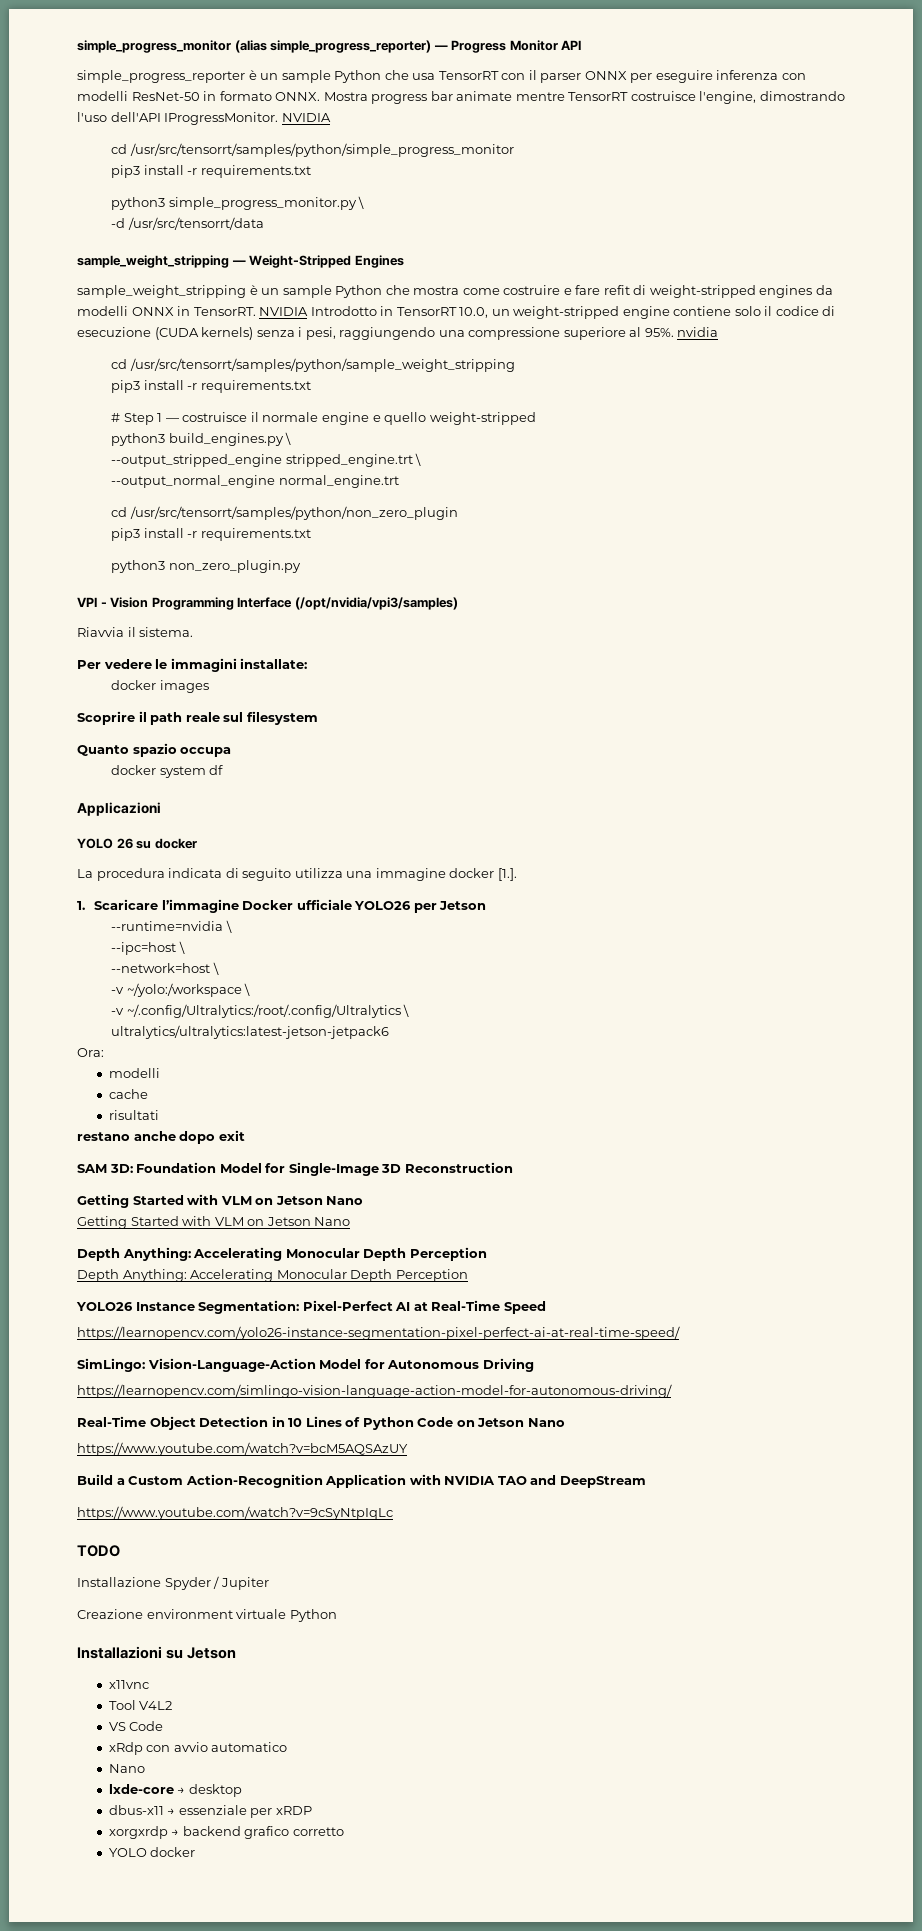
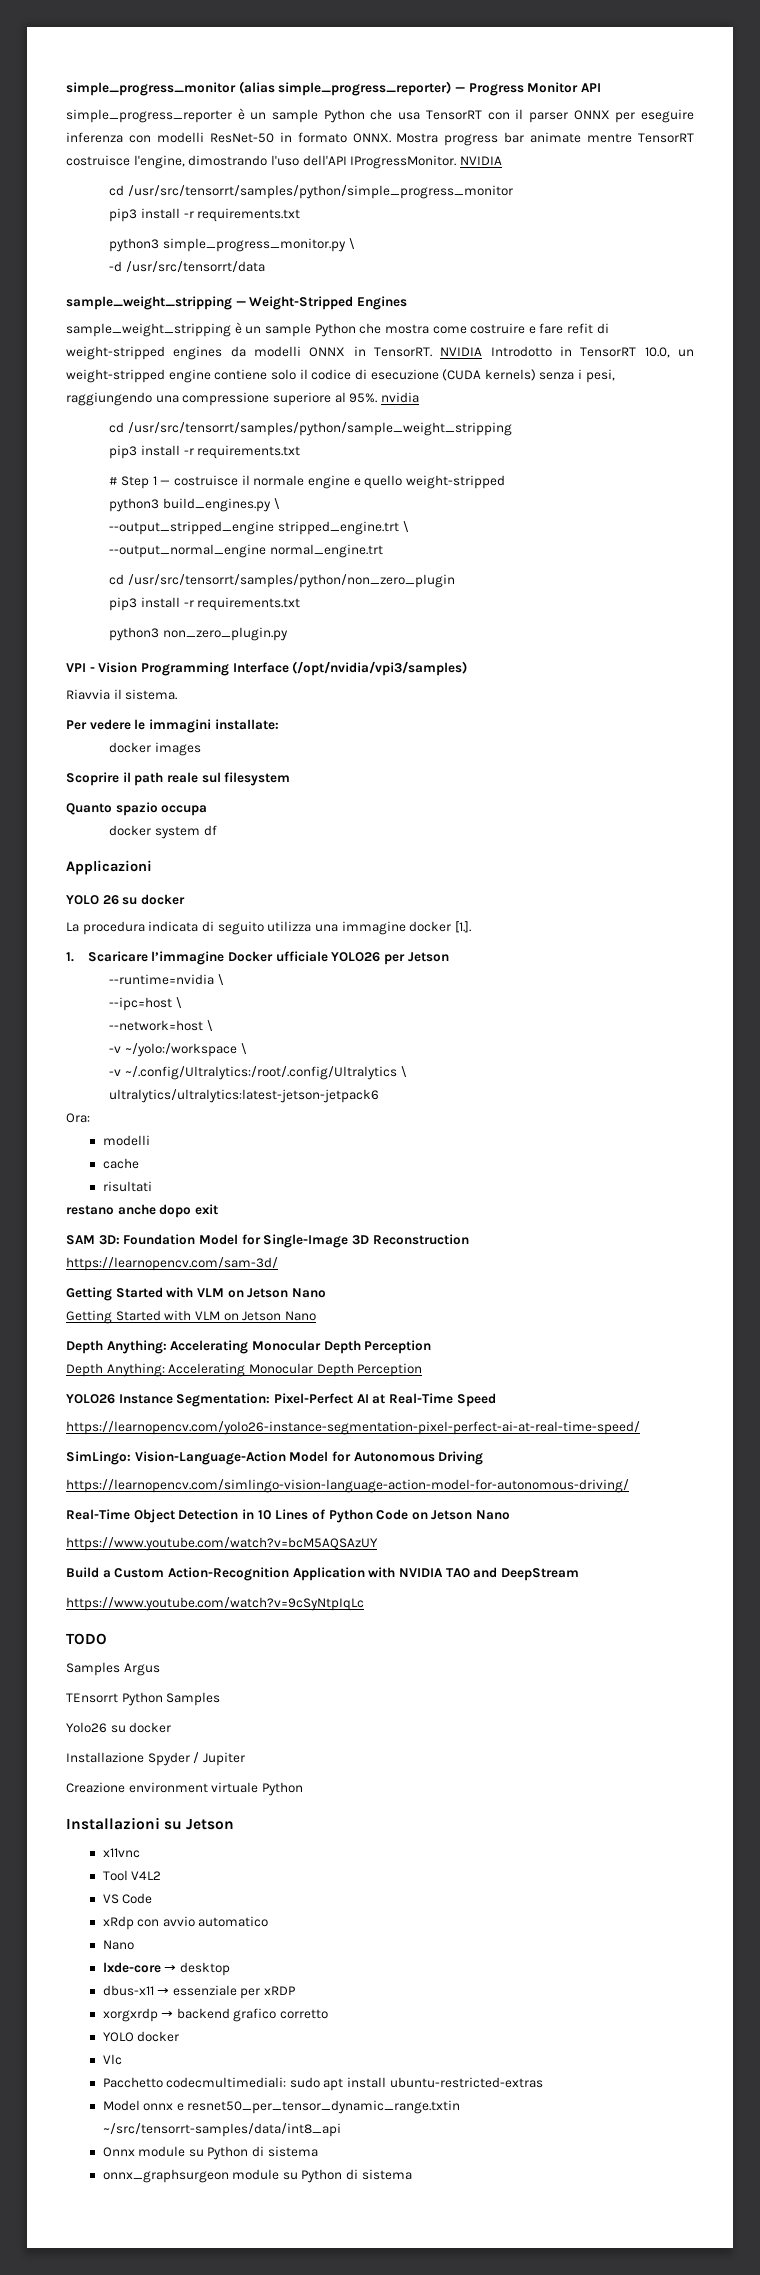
(513, 1167) none -> [66,1257,278,1271] // https://learnopencv.com/sam-3d/
(120, 1551) none -> [66,1662,160,1676] [66,1692,221,1706] [66,1722,172,1733] // Samples Argus // TEnsorrt Python Samples // Yolo26 su docker
(196, 1852) none -> [102,2054,122,2065] [102,2077,543,2091] [102,2100,461,2114] [102,2123,341,2137] [102,2146,318,2160] [102,2169,412,2183] // Vlc // Pacchetto codecmultimediali: sudo apt install ubuntu-restricted-extras // Model onnx e resnet50_per_tensor_dynamic_range.txtin ~/src/tensorrt-samples/data/int8_api // Onnx module su Python di sistema // onnx_graphsurgeon module su Python di sistema

